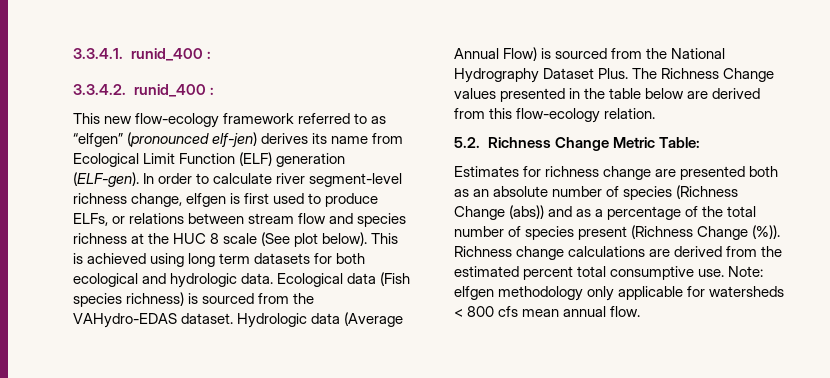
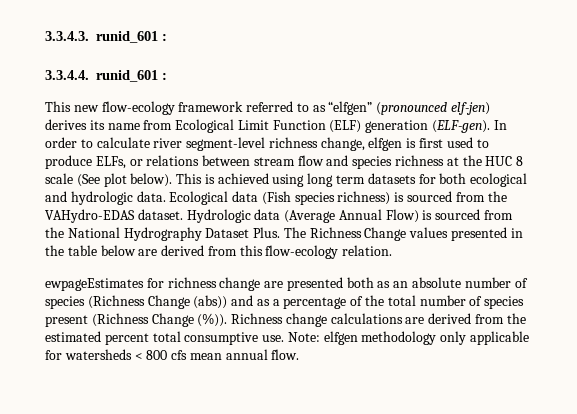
[73,48,211,61] [73,84,206,97] 3.3.4.1. runid_400 : // 3.3.4.2. runid_400 -> [45,31,167,43] [45,70,158,82] 3.3.4.3. runid_601 : // 3.3.4.4. runid_601
[454,137,700,151] [454,166,519,177] 5.2. Richness Change Metric Table: // Estimates -> [45,278,144,291] ewpageEstimates

